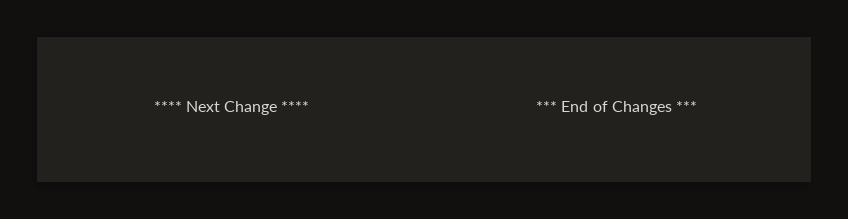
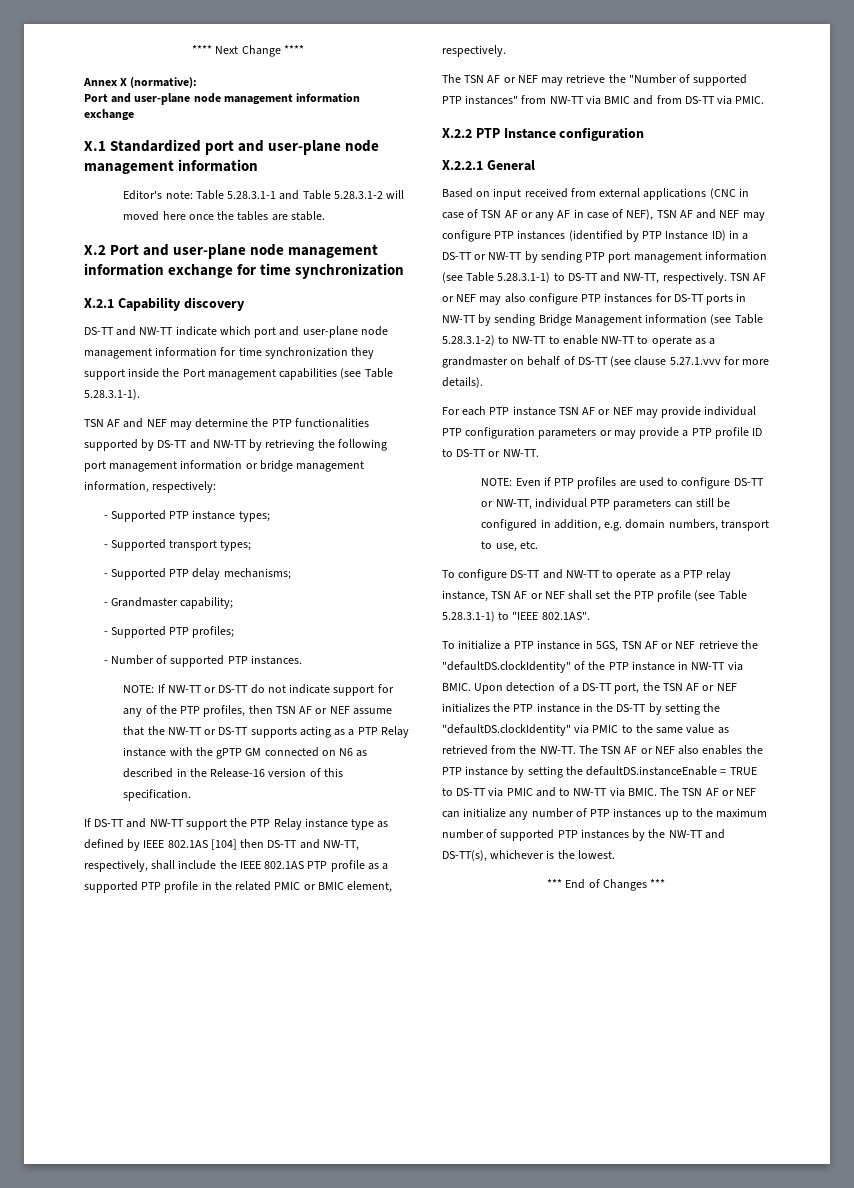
(310, 106) none -> [83,77,198,88] [84,93,361,105] [84,109,134,121] [84,139,380,155] [84,159,259,174] [123,190,405,200] [123,211,325,221] [84,244,379,259] [84,263,405,279] [84,297,245,311] [84,326,388,338] [84,347,375,359] [84,368,393,380] [84,389,140,400] [84,418,369,430] [84,439,387,451] [84,460,365,472] [84,481,217,493] [103,510,270,522] [103,539,252,551] [103,568,291,580] [103,597,234,609] [103,626,235,638] [103,655,302,667] [123,684,394,696] [123,705,392,717] [123,726,409,738] [123,747,368,759] [123,768,343,778] [123,789,192,801] [84,818,389,830] [84,839,359,851] [84,860,389,872] [84,881,393,893] [442,45,506,57] [442,74,748,86] [442,95,765,105] [442,127,645,141] [442,160,535,171] [442,188,749,200] [442,209,765,221] [442,230,749,242] [442,251,767,263] [442,272,767,284] [442,293,747,305] [442,314,763,326] [442,335,716,347] [442,356,770,368] [442,377,483,388] [442,406,757,418] [442,427,763,439] [442,449,539,457] [481,477,764,489] [481,498,731,510] [481,519,769,531] [481,541,538,552] [442,569,732,581] [442,590,747,602] [442,611,590,622] [442,640,758,652] [442,661,743,673] [442,682,737,694] [442,703,721,715] [442,724,729,736] [442,745,763,755] [442,766,757,778] [442,787,757,797] [442,808,768,820] [442,829,725,841] [442,850,615,862] // Annex X (normative): // Port and user-plane node management information exchange // X.1 Standardized port and user-plane node management information // Editor's note: Table 5.28.3.1-1 and Table 5.28.3.1-2 will moved here once the tables are stable. // X.2 Port and user-plane node management information exchange for time synchronization // X.2.1 Capability discovery // DS-TT and NW-TT indicate which port and user-plane node management information for time synchronization they support inside the Port management capabilities (see Table 5.28.3.1-1). // TSN AF and NEF may determine the PTP functionalities supported by DS-TT and NW-TT by retrieving the following port management information or bridge management information, respectively: // - Supported PTP instance types; // - Supported transport types; // - Supported PTP delay mechanisms; // - Grandmaster capability; // - Supported PTP profiles; // - Number of supported PTP instances. // NOTE: If NW-TT or DS-TT do not indicate support for any of the PTP profiles, then TSN AF or NEF assume that the NW-TT or DS-TT supports acting as a PTP Relay instance with the gPTP GM connected on N6 as described in the Release-16 version of this specification. // If DS-TT and NW-TT support the PTP Relay instance type as defined by IEEE 802.1AS [104] then DS-TT and NW-TT, respectively, shall include the IEEE 802.1AS PTP profile as a supported PTP profile in the related PMIC or BMIC element, respectively. // The TSN AF or NEF may retrieve the "Number of supported PTP instances" from NW-TT via BMIC and from DS-TT via PMIC. // X.2.2 PTP Instance configuration // X.2.2.1 General // Based on input received from external applications (CNC in case of TSN AF or any AF in case of NEF), TSN AF and NEF may configure PTP instances (identified by PTP Instance ID) in a DS-TT or NW-TT by sending PTP port management information (see Table 5.28.3.1-1) to DS-TT and NW-TT, respectively. TSN AF or NEF may also configure PTP instances for DS-TT ports in NW-TT by sending Bridge Management information (see Table 5.28.3.1-2) to NW-TT to enable NW-TT to operate as a grandmaster on behalf of DS-TT (see clause 5.27.1.vvv for more details). // For each PTP instance TSN AF or NEF may provide individual PTP configuration parameters or may provide a PTP profile ID to DS-TT or NW-TT. // NOTE: Even if PTP profiles are used to configure DS-TT or NW-TT, individual PTP parameters can still be configured in addition, e.g. domain numbers, transport to use, etc. // To configure DS-TT and NW-TT to operate as a PTP relay instance, TSN AF or NEF shall set the PTP profile (see Table 5.28.3.1-1) to "IEEE 802.1AS". // To initialize a PTP instance in 5GS, TSN AF or NEF retrieve the "defaultDS.clockIdentity" of the PTP instance in NW-TT via BMIC. Upon detection of a DS-TT port, the TSN AF or NEF initializes the PTP instance in the DS-TT by setting the "defaultDS.clockIdentity" via PMIC to the same value as retrieved from the NW-TT. The TSN AF or NEF also enables the PTP instance by setting the defaultDS.instanceEnable = TRUE to DS-TT via PMIC and to NW-TT via BMIC. The TSN AF or NEF can initialize any number of PTP instances up to the maximum number of supported PTP instances by the NW-TT and DS-TT(s), whichever is the lowest.

